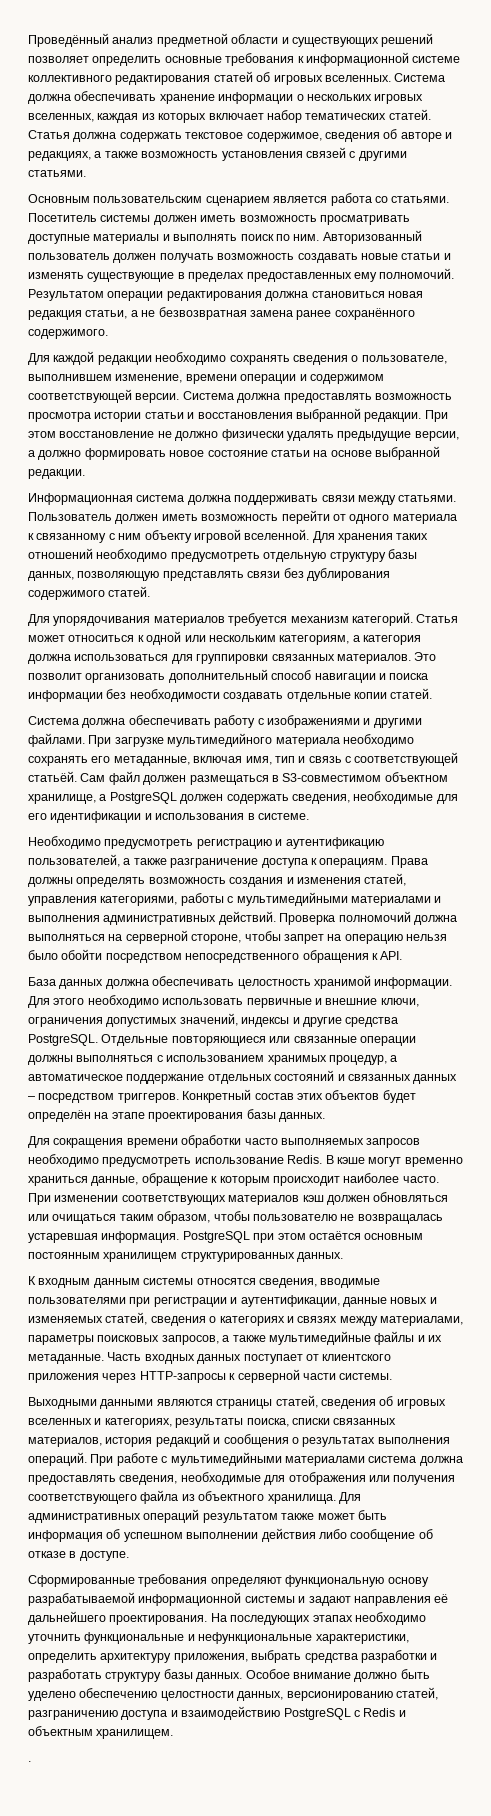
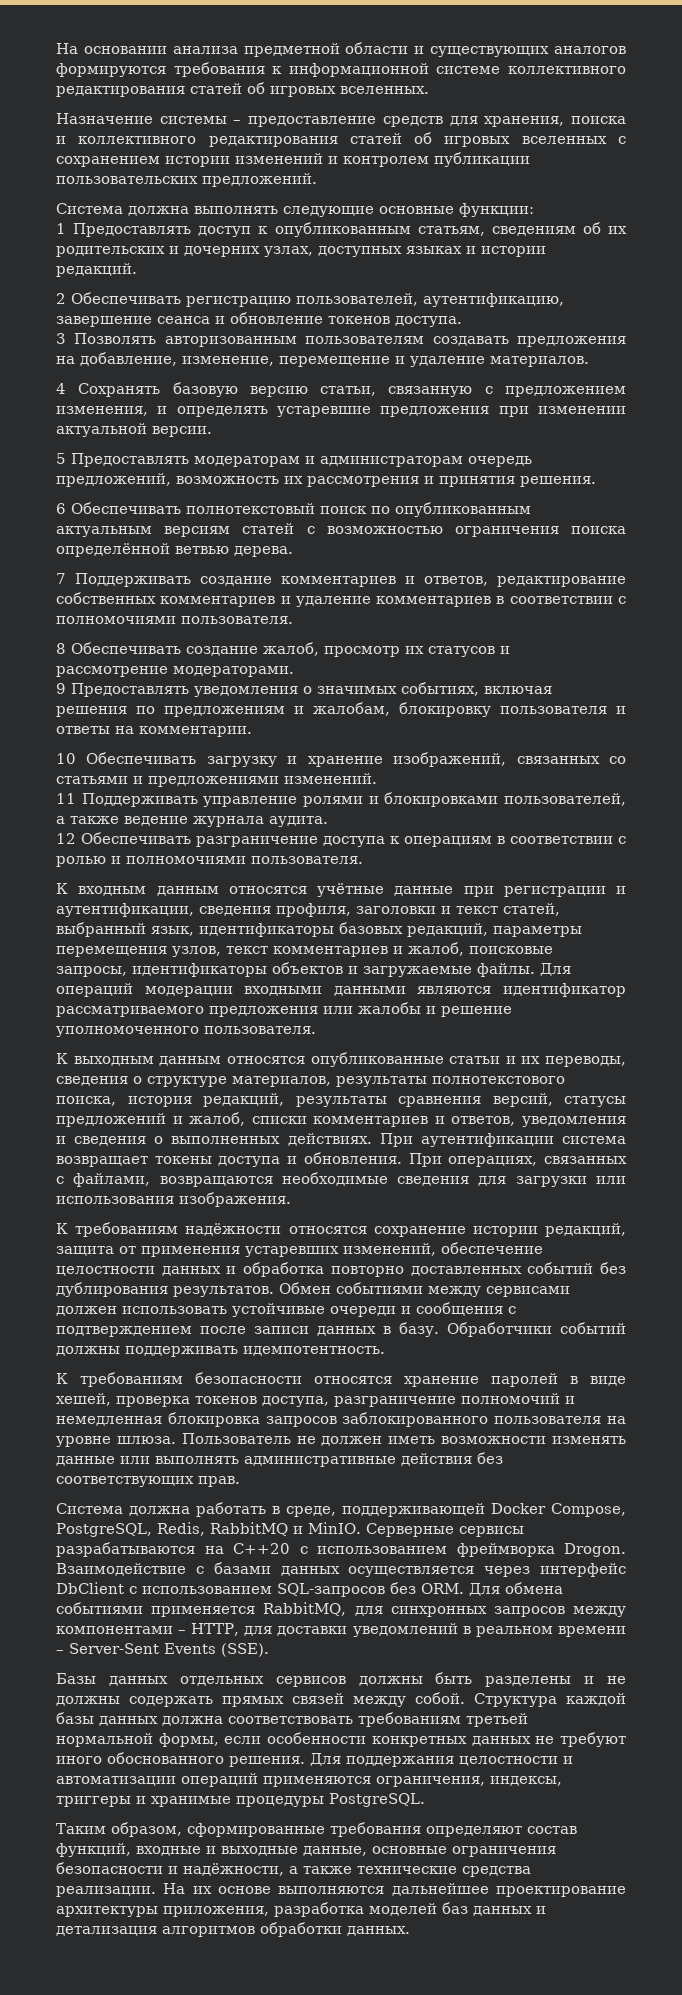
[28,33,154,47] Проведённый анализ -> [56,43,238,54] На основании анализа
[381,33,434,47] [28,56,222,66] решений позволяет определить основные -> [553,46,626,54] [56,63,166,77] аналогов формируются
[394,73,446,82] [28,91,424,104] [28,109,431,123] [28,129,452,142] [28,147,407,161] [28,170,86,177] [28,193,450,206] [28,213,410,225] [28,230,422,244] [28,253,451,263] [28,268,455,282] [28,289,423,301] [28,307,415,320] [28,329,108,339] [28,351,447,365] [28,374,384,384] [28,389,452,403] [28,408,448,422] [28,429,459,441] [28,446,440,460] [28,469,85,479] [28,493,457,505] [28,510,457,524] [28,529,429,543] [28,548,417,562] [28,568,390,581] [28,586,151,600] [28,612,459,626] [28,631,421,645] [28,652,437,664] [28,669,429,683] [28,688,433,702] [28,715,422,728] [28,733,414,747] [28,752,459,766] [28,771,448,785] [28,791,458,804] [28,811,309,823] [28,836,384,849] [28,854,428,868] [28,873,407,887] [28,892,442,906] [28,911,457,925] [28,930,447,944] [28,949,403,963] [28,975,453,989] [28,995,419,1008] [28,1013,399,1027] [28,1034,416,1046] [28,1055,398,1065] [28,1070,458,1084] [28,1089,416,1103] [28,1109,325,1122] [28,1135,421,1148] [28,1154,463,1167] [28,1173,439,1186] [28,1192,449,1205] [28,1211,443,1224] [28,1231,424,1243] [28,1252,344,1262] [28,1276,381,1288] [28,1295,437,1307] [28,1312,463,1326] [28,1331,442,1345] [28,1352,392,1364] [28,1369,393,1383] [28,1395,446,1409] [28,1418,397,1428] [28,1433,450,1447] [28,1452,463,1466] [28,1472,456,1485] [28,1490,361,1504] [28,1509,387,1523] [28,1528,433,1542] [28,1551,129,1561] [28,1574,429,1587] [28,1592,449,1606] [28,1611,426,1625] [28,1632,409,1644] [28,1650,438,1663] [28,1669,430,1682] [28,1687,438,1701] [28,1706,406,1720] [28,1726,174,1739] [28,1761,31,1762] Система должна обеспечивать хранение информации о нескольких игровых вселенных, каждая из которых включает набор тематических статей. Статья должна содержать текстовое содержимое, сведения об авторе и редакциях, а также возможность установления связей с другими статьями. // Основным пользовательским сценарием является работа со статьями. Посетитель системы должен иметь возможность просматривать доступные материалы и выполнять поиск по ним. Авторизованный пользователь должен получать возможность создавать новые статьи и изменять существующие в пределах предоставленных ему полномочий. Результатом операции редактирования должна становиться новая редакция статьи, а не безвозвратная замена ранее сохранённого содержимого. // Для каждой редакции необходимо сохранять сведения о пользователе, выполнившем изменение, времени операции и содержимом соответствующей версии. Система должна предоставлять возможность просмотра истории статьи и восстановления выбранной редакции. При этом восстановление не должно физически удалять предыдущие версии, а должно формировать новое состояние статьи на основе выбранной редакции. // Информационная система должна поддерживать связи между статьями. Пользователь должен иметь возможность перейти от одного материала к связанному с ним объекту игровой вселенной. Для хранения таких отношений необходимо предусмотреть отдельную структуру базы данных, позволяющую представлять связи без дублирования содержимого статей. // Для упорядочивания материалов требуется механизм категорий. Статья может относиться к одной или нескольким категориям, а категория должна использоваться для группировки связанных материалов. Это позволит организовать дополнительный способ навигации и поиска информации без необходимости создавать отдельные копии статей. // Система должна обеспечивать работу с изображениями и другими файлами. При загрузке мультимедийного материала необходимо сохранять его метаданные, включая имя, тип и связь с соответствующей статьёй. Сам файл должен размещаться в S3-совместимом объектном хранилище, а PostgreSQL должен содержать сведения, необходимые для его идентификации и использования в системе. // Необходимо предусмотреть регистрацию и аутентификацию пользователей, а также разграничение доступа к операциям. Права должны определять возможность создания и изменения статей, управления категориями, работы с мультимедийными материалами и выполнения административных действий. Проверка полномочий должна выполняться на серверной стороне, чтобы запрет на операцию нельзя было обойти посредством непосредственного обращения к API. // База данных должна обеспечивать целостность хранимой информации. Для этого необходимо использовать первичные и внешние ключи, ограничения допустимых значений, индексы и другие средства PostgreSQL. Отдельные повторяющиеся или связанные операции должны выполняться с использованием хранимых процедур, а автоматическое поддержание отдельных состояний и связанных данных – посредством триггеров. Конкретный состав этих объектов будет определён на этапе проектирования базы данных. // Для сокращения времени обработки часто выполняемых запросов необходимо предусмотреть использование Redis. В кэше могут временно храниться данные, обращение к которым происходит наиболее часто. При изменении соответствующих материалов кэш должен обновляться или очищаться таким образом, чтобы пользователю не возвращалась устаревшая информация. PostgreSQL при этом остаётся основным постоянным хранилищем структурированных данных. // К входным данным системы относятся сведения, вводимые пользователями при регистрации и аутентификации, данные новых и изменяемых статей, сведения о категориях и связях между материалами, параметры поисковых запросов, а также мультимедийные файлы и их метаданные. Часть входных данных поступает от клиентского приложения через HTTP-запросы к серверной части системы. // Выходными данными являются страницы статей, сведения об игровых вселенных и категориях, результаты поиска, списки связанных материалов, история редакций и сообщения о результатах выполнения операций. При работе с мультимедийными материалами система должна предоставлять сведения, необходимые для отображения или получения соответствующего файла из объектного хранилища. Для административных операций результатом также может быть информация об успешном выполнении действия либо сообщение об отказе в доступе. // Сформированные требования определяют функциональную основу разрабатываемой информационной системы и задают направления её дальнейшего проектирования. На последующих этапах необходимо уточнить функциональные и нефункциональные характеристики, определить архитектуру приложения, выбрать средства разработки и разработать структуру базы данных. Особое внимание должно быть уделено обеспечению целостности данных, версионированию статей, разграничению доступа и взаимодействию PostgreSQL с Redis и объектным хранилищем. // . -> [56,113,626,127] [56,132,626,147] [56,152,530,167] [56,173,317,187] [56,203,534,217] [56,222,627,237] [56,246,546,257] [56,263,137,277] [56,292,564,307] [56,312,462,327] [56,333,626,347] [56,352,589,367] [56,382,626,397] [56,406,626,417] [56,423,212,437] [56,453,532,467] [56,473,596,487] [56,502,531,517] [56,523,626,537] [56,543,293,557] [56,573,626,587] [56,592,626,607] [56,616,293,624] [56,642,510,657] [56,666,294,677] [56,682,552,697] [56,702,626,717] [56,726,252,737] [56,752,626,767] [56,773,377,787] [56,792,626,807] [56,816,328,827] [56,832,626,847] [56,856,363,867] [56,883,626,897] [56,903,560,917] [56,922,582,937] [56,942,553,957] [56,962,571,977] [56,983,626,997] [56,1002,512,1017] [56,1026,316,1037] [56,1052,626,1067] [56,1076,565,1087] [56,1093,626,1107] [56,1112,626,1127] [56,1133,626,1147] [56,1152,627,1167] [56,1172,626,1187] [56,1192,291,1207] [56,1222,626,1237] [56,1242,543,1257] [56,1262,626,1277] [56,1282,570,1297] [56,1302,516,1317] [56,1322,626,1337] [56,1346,385,1357] [56,1372,626,1387] [56,1393,575,1407] [56,1412,626,1427] [56,1433,626,1447] [56,1452,503,1467] [56,1476,240,1487] [56,1502,626,1517] [56,1522,524,1537] [56,1542,626,1557] [56,1562,626,1577] [56,1582,563,1597] [56,1602,627,1617] [56,1623,626,1637] [56,1643,269,1657] [56,1672,626,1687] [56,1692,626,1707] [56,1712,528,1727] [56,1732,626,1747] [56,1752,573,1767] [56,1773,562,1787] [56,1793,425,1807] [56,1822,577,1837] [56,1843,556,1857] [56,1862,531,1877] [56,1883,626,1897] [56,1902,546,1917] [56,1922,410,1937] // Назначение системы – предоставление средств для хранения, поиска и коллективного редактирования статей об игровых вселенных с сохранением истории изменений и контролем публикации пользовательских предложений. // Система должна выполнять следующие основные функции: // 1 Предоставлять доступ к опубликованным статьям, сведениям об их родительских и дочерних узлах, доступных языках и истории редакций. // 2 Обеспечивать регистрацию пользователей, аутентификацию, завершение сеанса и обновление токенов доступа. // 3 Позволять авторизованным пользователям создавать предложения на добавление, изменение, перемещение и удаление материалов. // 4 Сохранять базовую версию статьи, связанную с предложением изменения, и определять устаревшие предложения при изменении актуальной версии. // 5 Предоставлять модераторам и администраторам очередь предложений, возможность их рассмотрения и принятия решения. // 6 Обеспечивать полнотекстовый поиск по опубликованным актуальным версиям статей с возможностью ограничения поиска определённой ветвью дерева. // 7 Поддерживать создание комментариев и ответов, редактирование собственных комментариев и удаление комментариев в соответствии с полномочиями пользователя. // 8 Обеспечивать создание жалоб, просмотр их статусов и рассмотрение модераторами. // 9 Предоставлять уведомления о значимых событиях, включая решения по предложениям и жалобам, блокировку пользователя и ответы на комментарии. // 10 Обеспечивать загрузку и хранение изображений, связанных со статьями и предложениями изменений. // 11 Поддерживать управление ролями и блокировками пользователей, а также ведение журнала аудита. // 12 Обеспечивать разграничение доступа к операциям в соответствии с ролью и полномочиями пользователя. // К входным данным относятся учётные данные при регистрации и аутентификации, сведения профиля, заголовки и текст статей, выбранный язык, идентификаторы базовых редакций, параметры перемещения узлов, текст комментариев и жалоб, поисковые запросы, идентификаторы объектов и загружаемые файлы. Для операций модерации входными данными являются идентификатор рассматриваемого предложения или жалобы и решение уполномоченного пользователя. // К выходным данным относятся опубликованные статьи и их переводы, сведения о структуре материалов, результаты полнотекстового поиска, история редакций, результаты сравнения версий, статусы предложений и жалоб, списки комментариев и ответов, уведомления и сведения о выполненных действиях. При аутентификации система возвращает токены доступа и обновления. При операциях, связанных с файлами, возвращаются необходимые сведения для загрузки или использования изображения. // К требованиям надёжности относятся сохранение истории редакций, защита от применения устаревших изменений, обеспечение целостности данных и обработка повторно доставленных событий без дублирования результатов. Обмен событиями между сервисами должен использовать устойчивые очереди и сообщения с подтверждением после записи данных в базу. Обработчики событий должны поддерживать идемпотентность. // К требованиям безопасности относятся хранение паролей в виде хешей, проверка токенов доступа, разграничение полномочий и немедленная блокировка запросов заблокированного пользователя на уровне шлюза. Пользователь не должен иметь возможности изменять данные или выполнять административные действия без соответствующих прав. // Система должна работать в среде, поддерживающей Docker Compose, PostgreSQL, Redis, RabbitMQ и MinIO. Серверные сервисы разрабатываются на C++20 с использованием фреймворка Drogon. Взаимодействие с базами данных осуществляется через интерфейс DbClient с использованием SQL-запросов без ORM. Для обмена событиями применяется RabbitMQ, для синхронных запросов между компонентами – HTTP, для доставки уведомлений в реальном времени – Server-Sent Events (SSE). // Базы данных отдельных сервисов должны быть разделены и не должны содержать прямых связей между собой. Структура каждой базы данных должна соответствовать требованиям третьей нормальной формы, если особенности конкретных данных не требуют иного обоснованного решения. Для поддержания целостности и автоматизации операций применяются ограничения, индексы, триггеры и хранимые процедуры PostgreSQL. // Таким образом, сформированные требования определяют состав функций, входные и выходные данные, основные ограничения безопасности и надёжности, а также технические средства реализации. На их основе выполняются дальнейшее проектирование архитектуры приложения, разработка моделей баз данных и детализация алгоритмов обработки данных.

